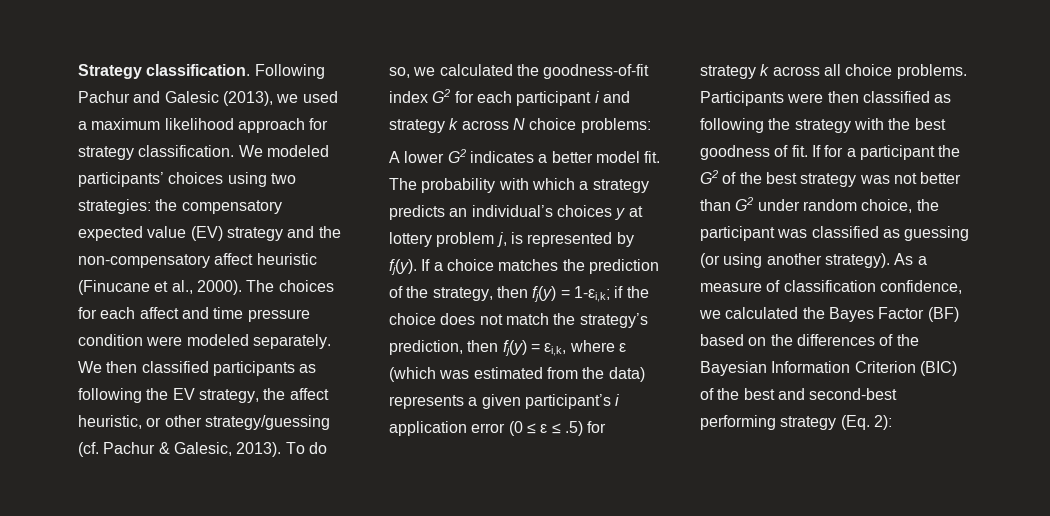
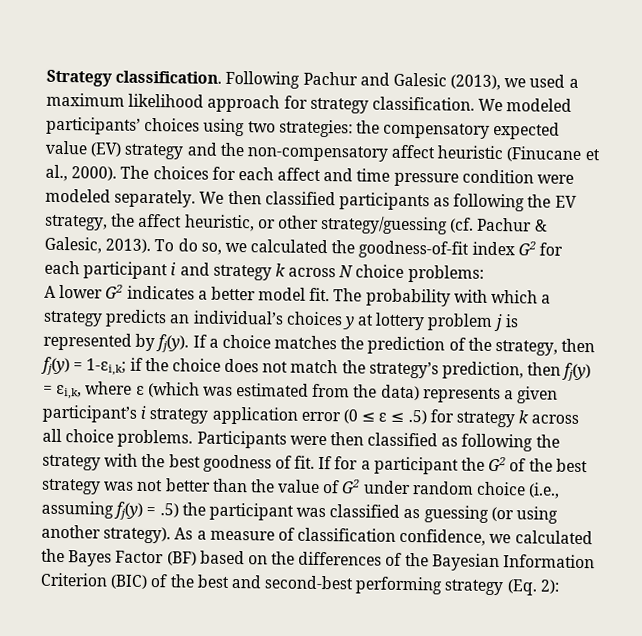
[496,232,507,247] j, -> [492,313,503,332] j
(620, 400) none -> [149,408,209,424] strategy
[735,197,913,213] G2 under random choice, -> [249,479,561,499] [41,500,179,520] the value of G2 under random choice (i.e., assuming fj(y) = .5)

